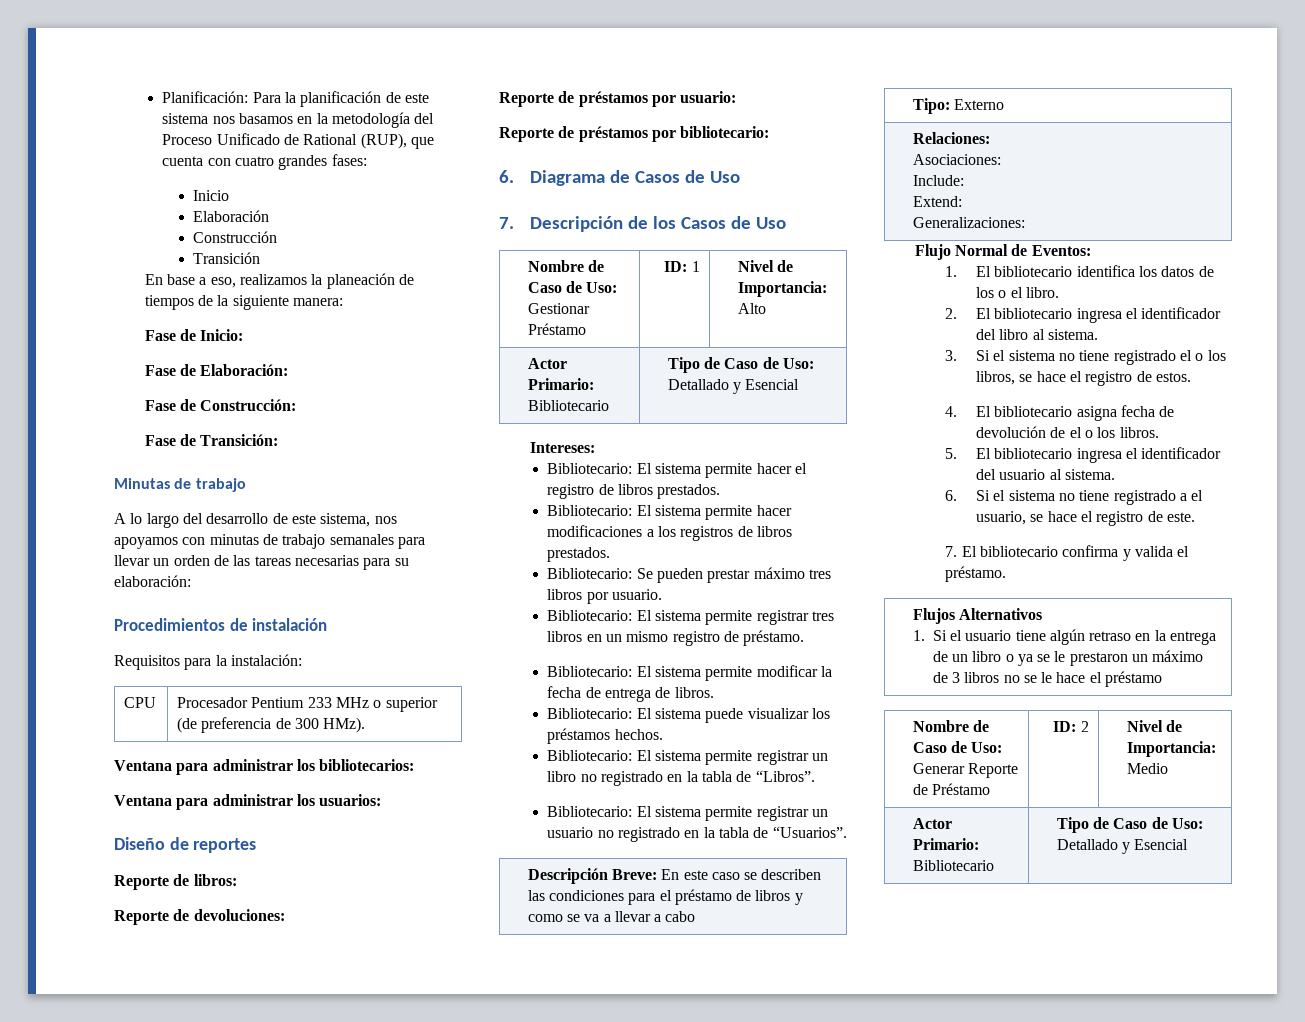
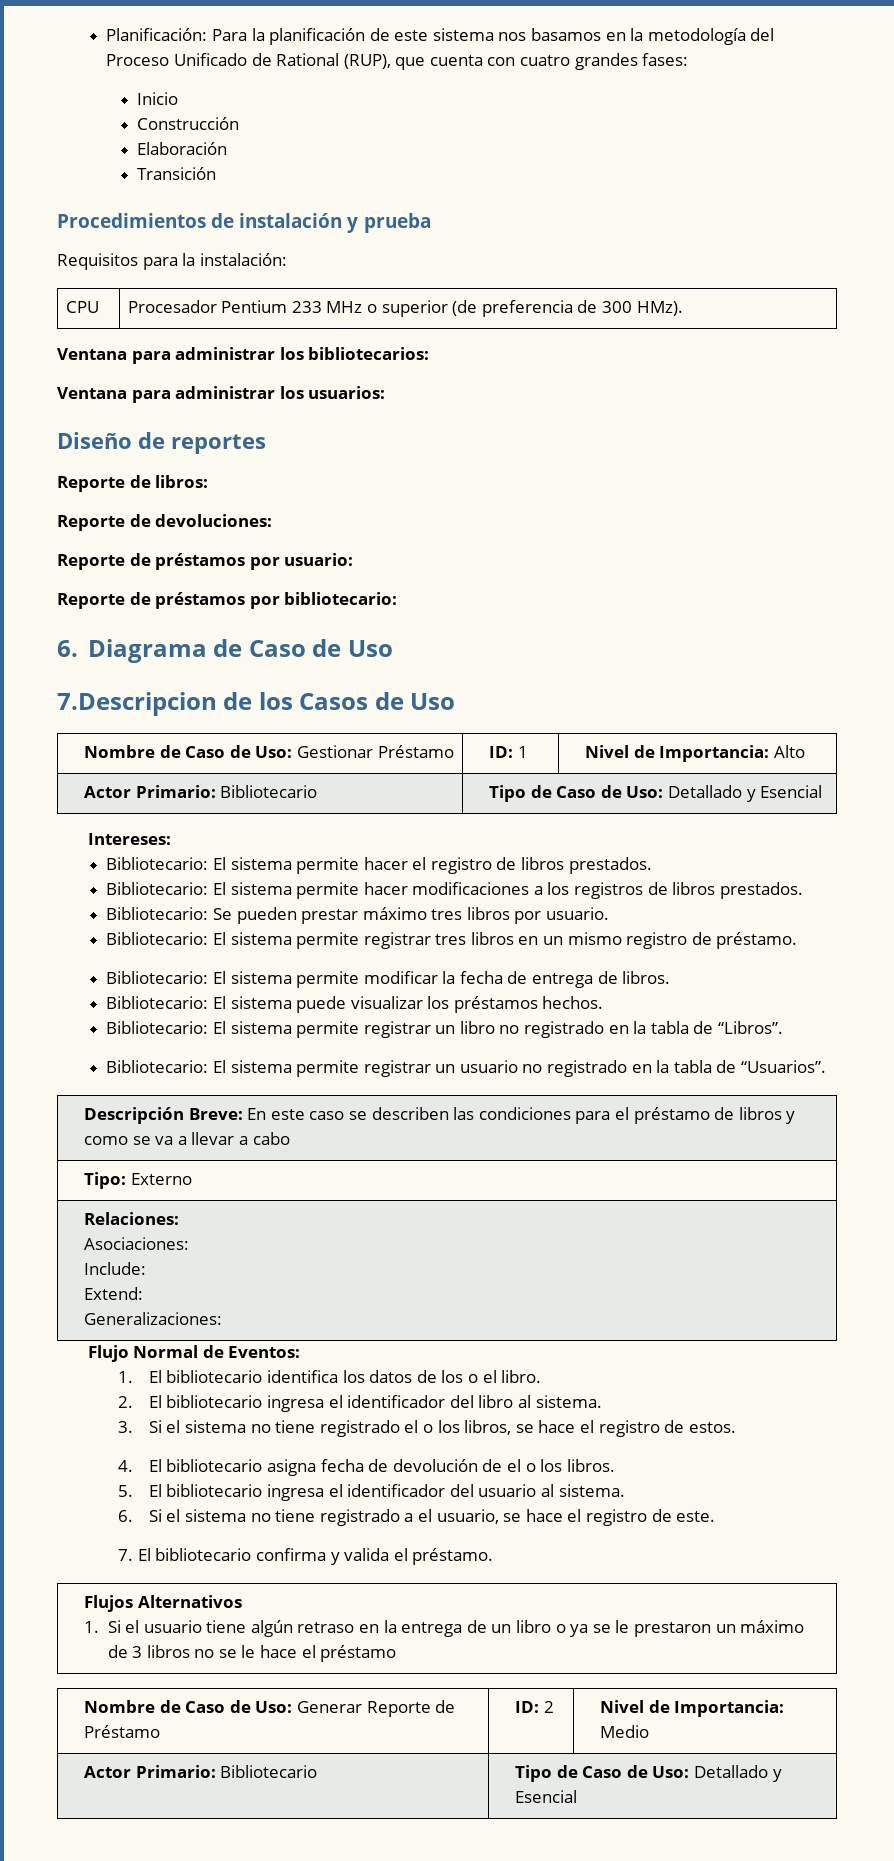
(229, 195) none -> [136,117,239,130] // Construcción
[192,231,277,243] // Construcción -> (227, 148) none
[144,273,414,289] [144,295,343,310] [144,329,244,341] [144,364,289,376] [144,399,297,411] [144,434,279,446] [114,478,246,492] [114,513,397,528] [114,534,425,549] [114,555,409,570] [114,575,191,587] // En base a eso, realizamos la planeación de tiempos de la siguiente manera: // Fase de Inicio: // Fase de Elaboración: // Fase de Construcción: // Fase de Transición: // Minutas de trabajo // A lo largo del desarrollo de este sistema, nos apoyamos con minutas de trabajo semanales para llevar un orden de las tareas necesarias para su elaboración: -> (216, 173) none
(328, 624) none -> [347,213,431,233] y prueba
[634,170,740,183] [499,216,623,232] Casos de Uso // 7. Descripción -> [248,639,393,657] [57,692,217,716] Caso de Uso // 7.Descripcion

